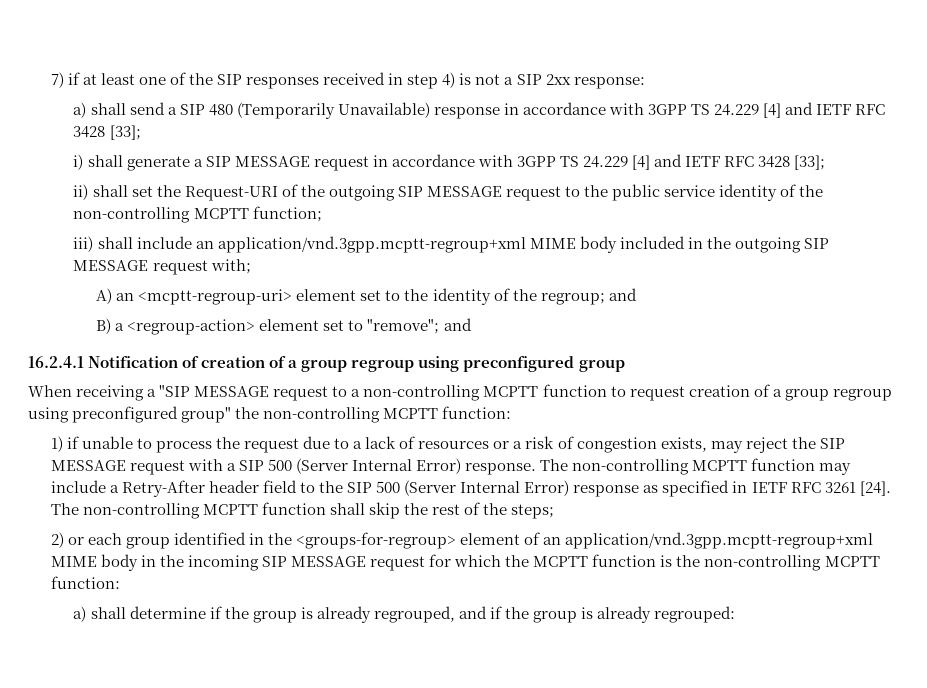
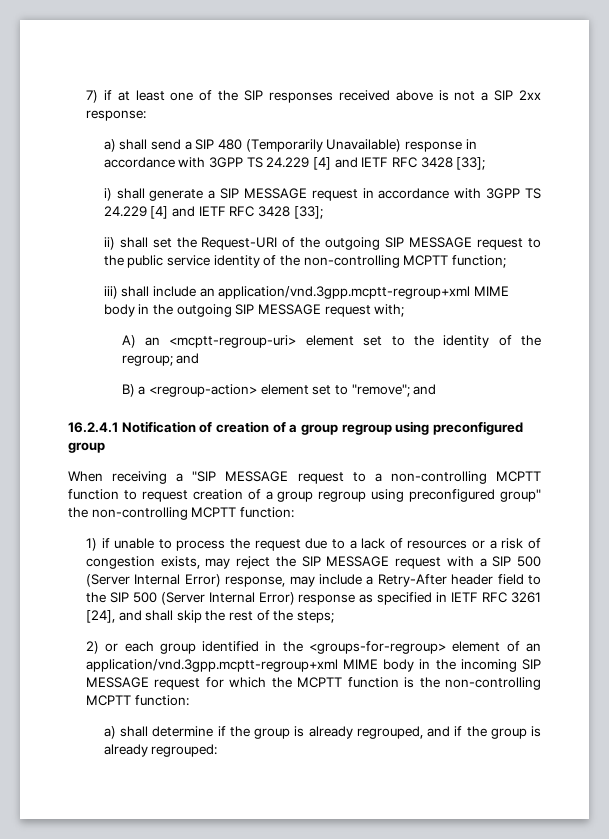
[388,72,456,89] in step 4) -> [395,90,433,101] above
[619,236,685,249] included -> (135, 310) none
[465,458,816,475] response. The non-controlling MCPTT function -> [225,576,286,587] response,
[859,481,891,496] [50,502,326,519] [24]. The non-controlling MCPTT function -> [85,610,142,623] [24], and

